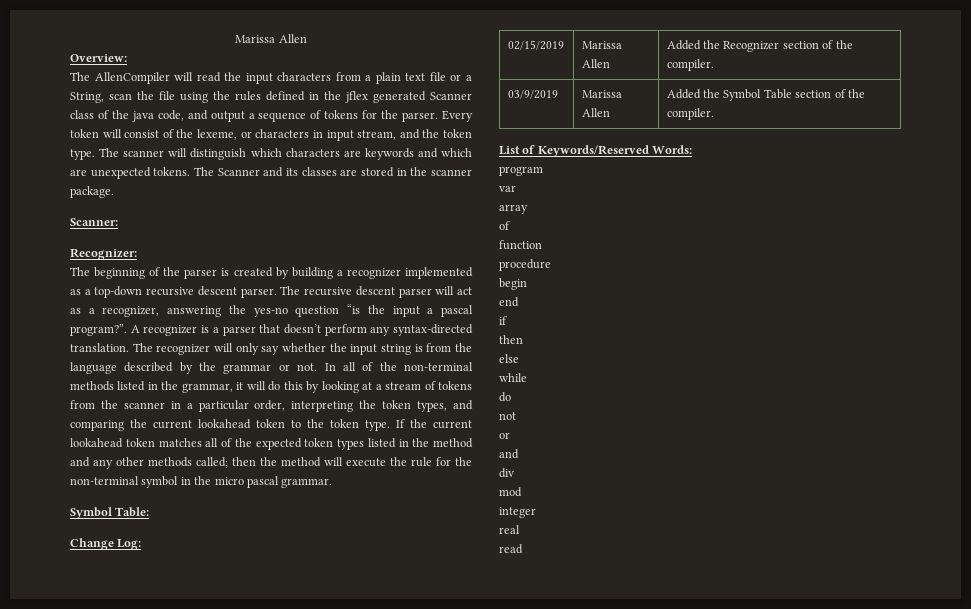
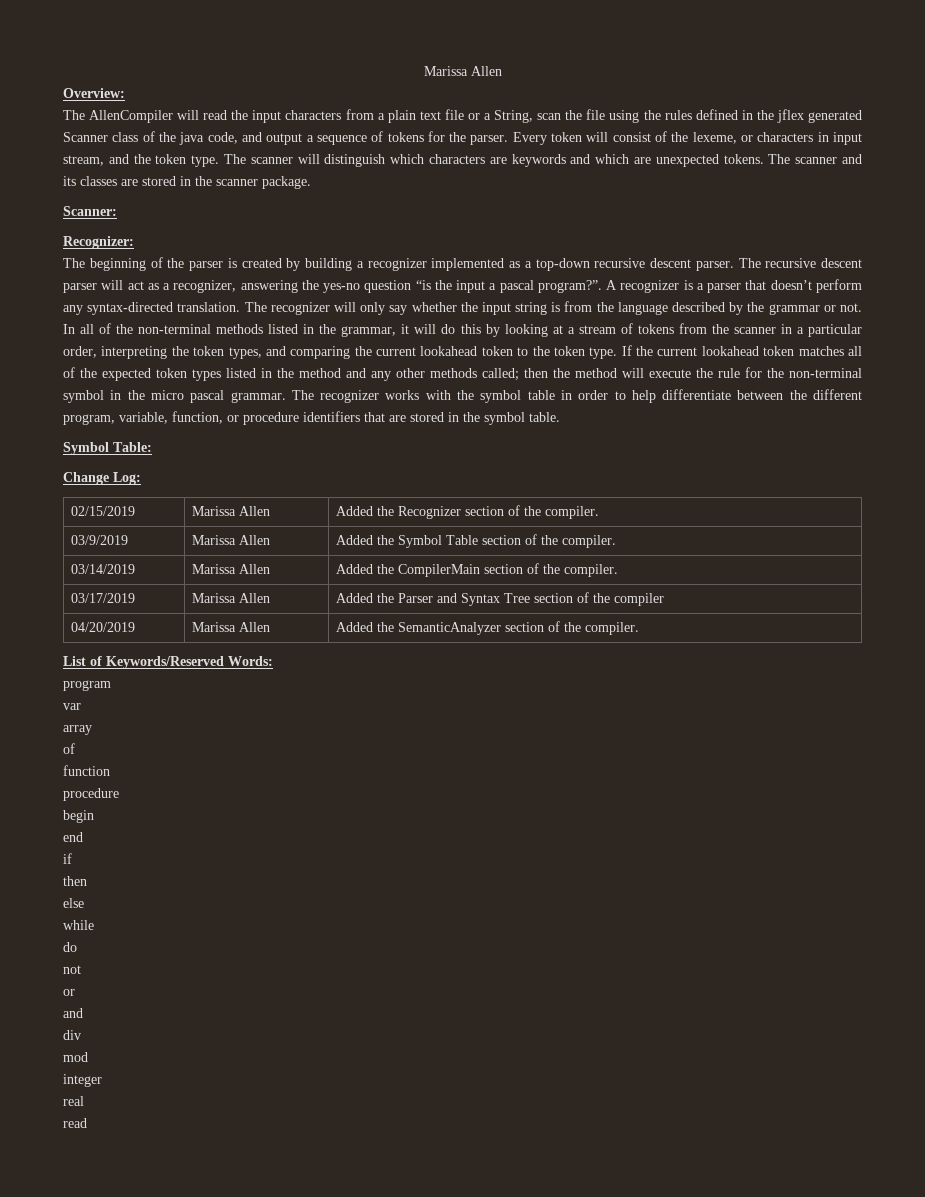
[217,168,260,176] Scanner -> [795,157,838,164] scanner
(333, 483) none -> [291,389,862,403] [63,411,560,425] The recognizer works with the symbol table in order to help differentiate between the different program, variable, function, or procedure identifiers that are stored in the symbol table.
(714, 114) none -> [70,564,135,574] [191,564,270,574] [335,563,618,577] [70,593,135,603] [191,593,270,603] [335,592,664,606] [70,622,135,632] [191,622,270,632] [335,621,639,635] // 03/14/2019 | Marissa Allen | Added the CompilerMain section of the compiler. // 03/17/2019 | Marissa Allen | Added the Parser and Syntax Tree section of the compiler // 04/20/2019 | Marissa Allen | Added the SemanticAnalyzer section of the compiler.

